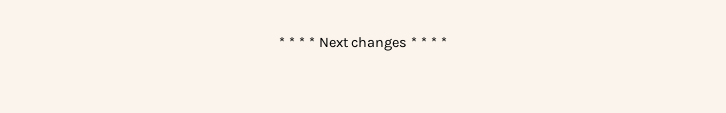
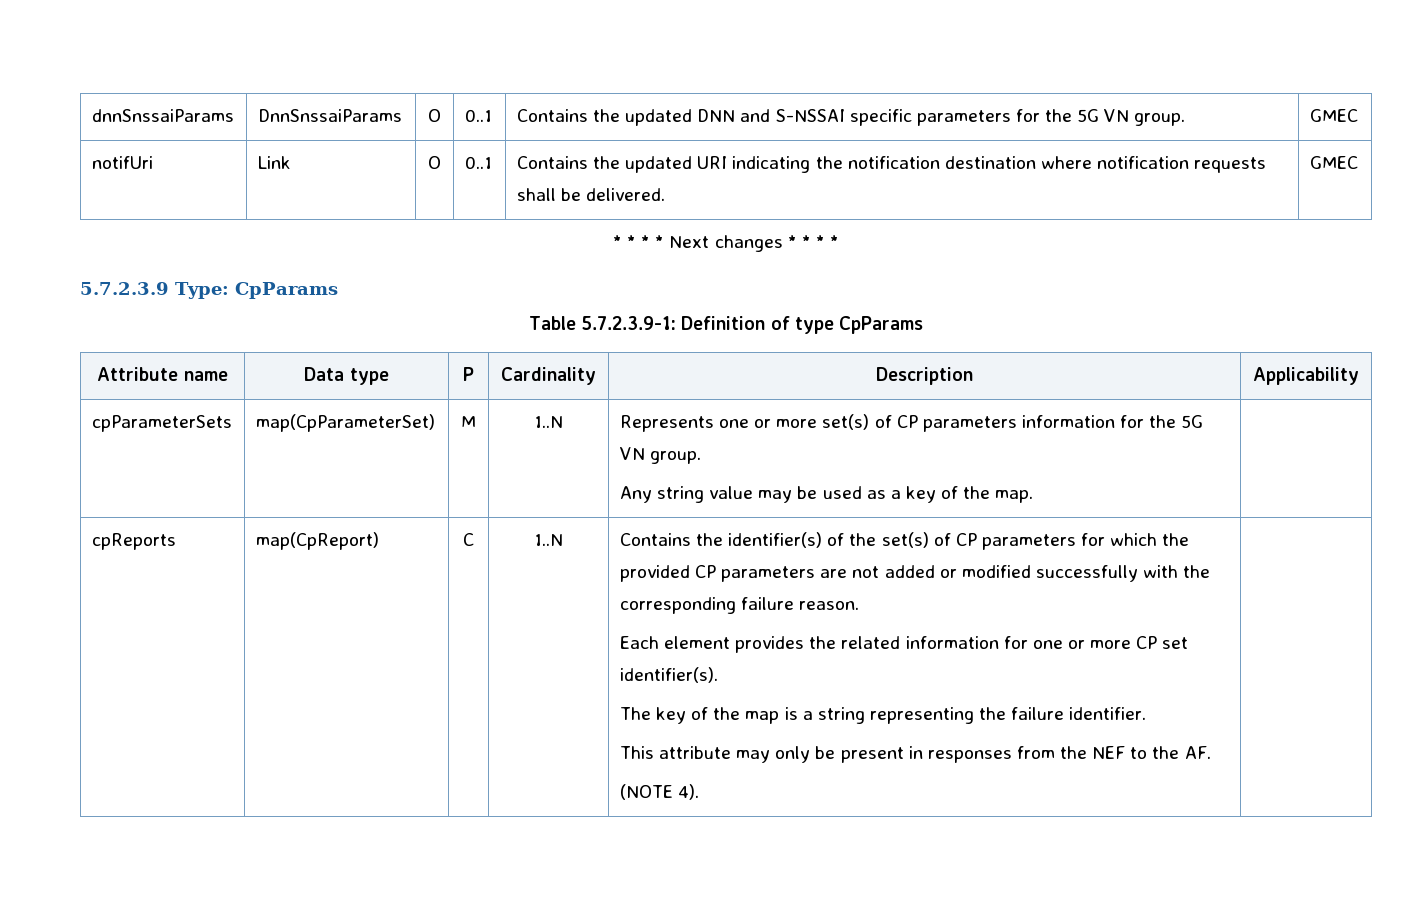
(278, 42) none -> [91,109,234,122] [257,109,402,122] [428,109,441,122] [464,109,492,122] [516,109,1186,126] [1309,109,1358,122] [91,156,153,169] [257,156,291,169] [428,156,441,169] [464,156,492,169] [516,156,1267,173] [516,188,666,201] [1309,156,1358,169] dnnSnssaiParams | DnnSnssaiParams | O | 0..1 | Contains the updated DNN and S-NSSAI specific parameters for the 5G VN group. | GMEC // notifUri | Link | O | 0..1 | Contains the updated URI indicating the notification destination where notification requests shall be delivered. | GMEC //
(448, 42) none -> [80,282,338,299] [529,316,923,334] [97,367,228,381] [304,367,389,385] [463,367,474,381] [501,367,596,385] [876,367,973,385] [1253,367,1359,385] [91,415,232,432] [255,414,435,432] [461,416,476,428] [534,416,563,428] [619,414,1204,432] [619,447,702,464] [619,486,1034,503] [91,533,176,550] [255,532,379,550] [463,533,474,546] [534,534,563,546] [619,532,1190,550] [619,565,1211,582] [619,597,860,614] [619,636,1189,653] [619,667,718,683] [619,707,1147,724] [619,746,1211,763] [619,784,700,800] // 5.7.2.3.9 Type: CpParams // Table 5.7.2.3.9-1: Definition of type CpParams // Attribute name | Data type | P | Cardinality | Description | Applicability // cpParameterSets | map(CpParameterSet) | M | 1..N | Represents one or more set(s) of CP parameters information for the 5G VN group. // Any string value may be used as a key of the map. | // cpReports | map(CpReport) | C | 1..N | Contains the identifier(s) of the set(s) of CP parameters for which the provided CP parameters are not added or modified successfully with the corresponding failure reason. // Each element provides the related information for one or more CP set identifier(s). // The key of the map is a string representing the failure identifier. // This attribute may only be present in responses from the NEF to the AF. // (NOTE 4). |

